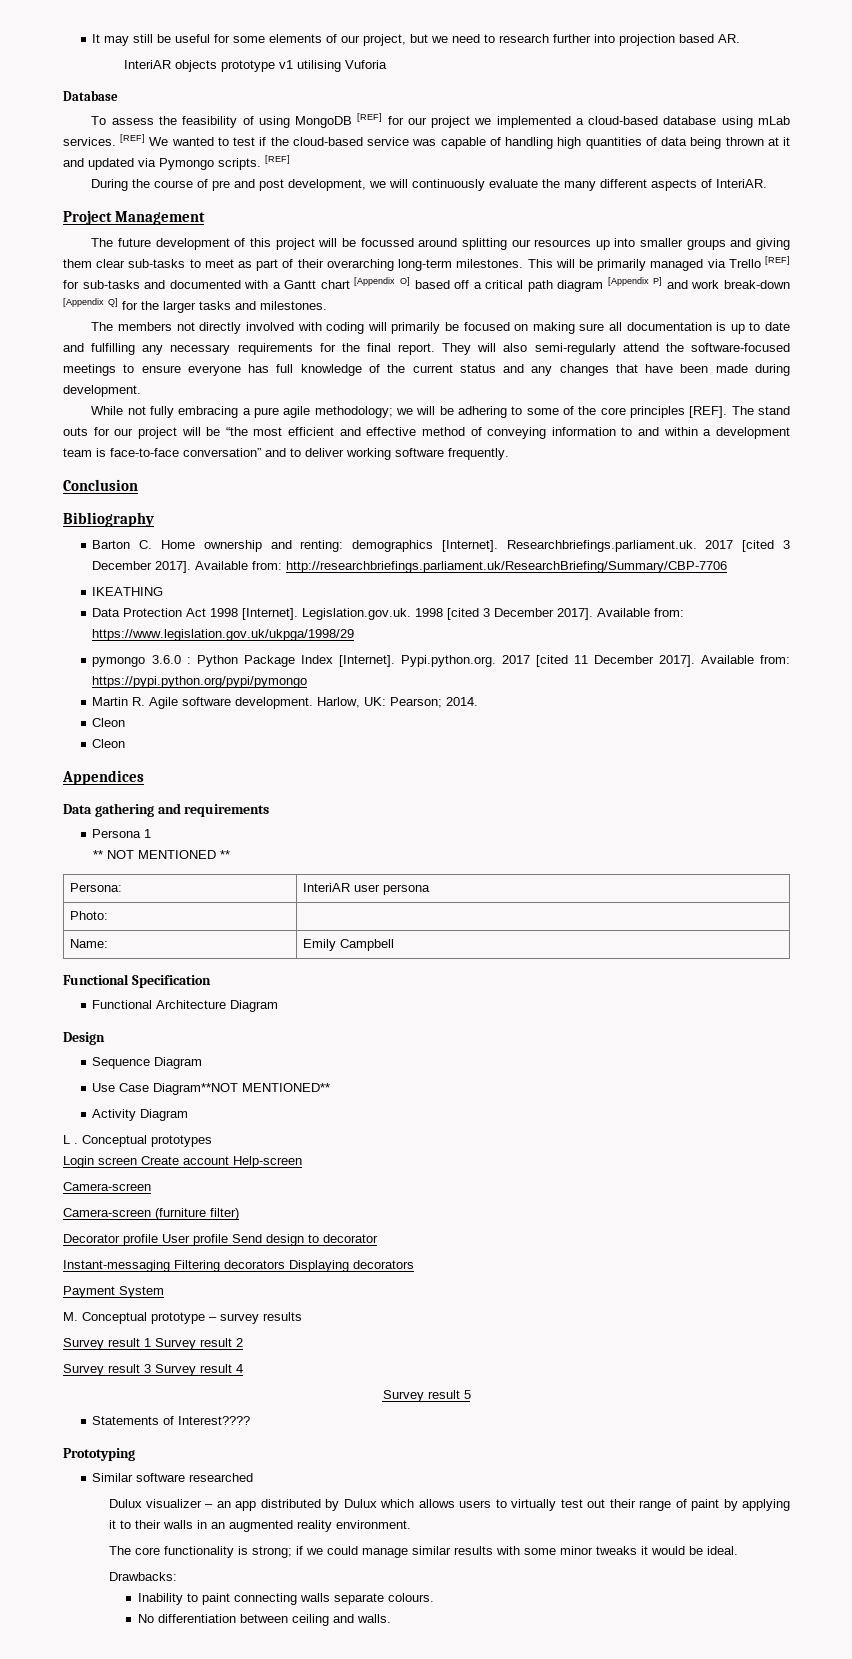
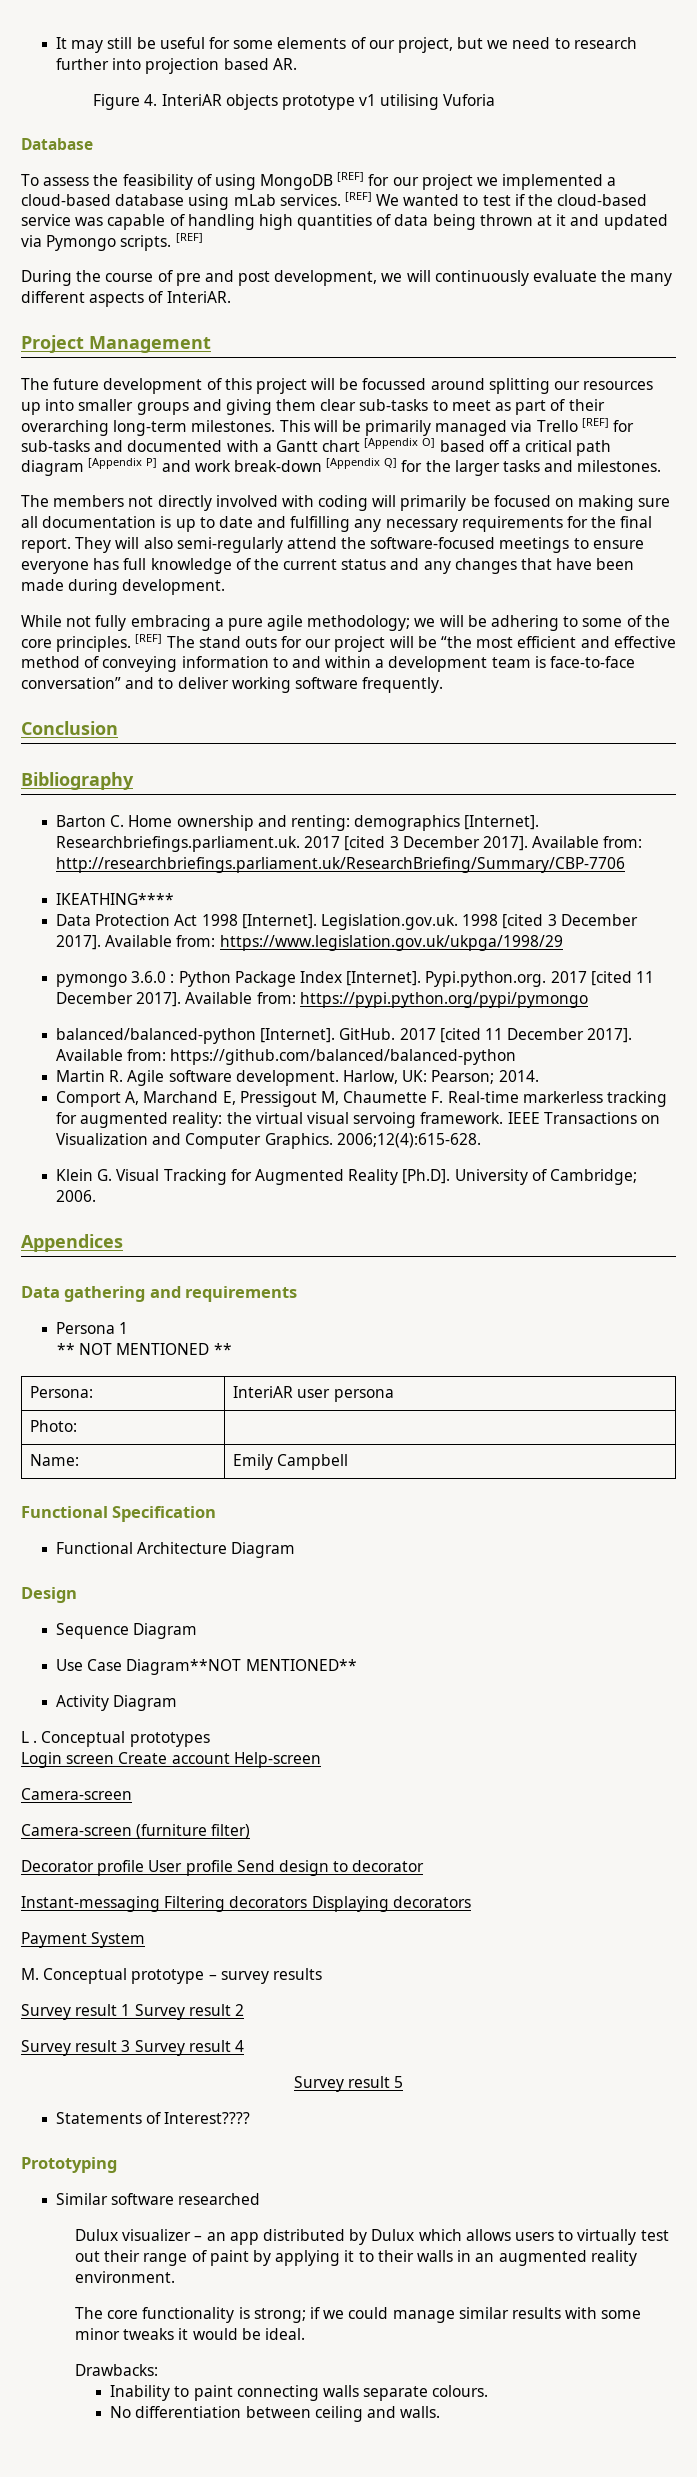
(741, 38) none -> [93,94,158,110] Figure 4.
[630,406,728,418] principles [REF]. -> [56,634,163,652] principles. [REF]
[92,587,164,596] IKEATHING -> [56,893,175,905] IKEATHING****
(308, 682) none -> [56,1028,633,1044] [56,1049,517,1065] // balanced/balanced-python [Internet]. GitHub. 2017 [cited 11 December 2017]. Available from: https://github.com/balanced/balanced-python
[92,718,126,727] [92,739,126,748] Cleon // Cleon -> [56,1091,667,1107] [56,1112,660,1128] [56,1133,481,1149] [56,1169,637,1185] [56,1190,97,1202] Comport A, Marchand E, Pressigout M, Chaumette F. Real-time markerless tracking for augmented reality: the virtual visual servoing framework. IEEE Transactions on Visualization and Computer Graphics. 2006;12(4):615-628. // Klein G. Visual Tracking for Augmented Reality [Ph.D]. University of Cambridge; 2006.

